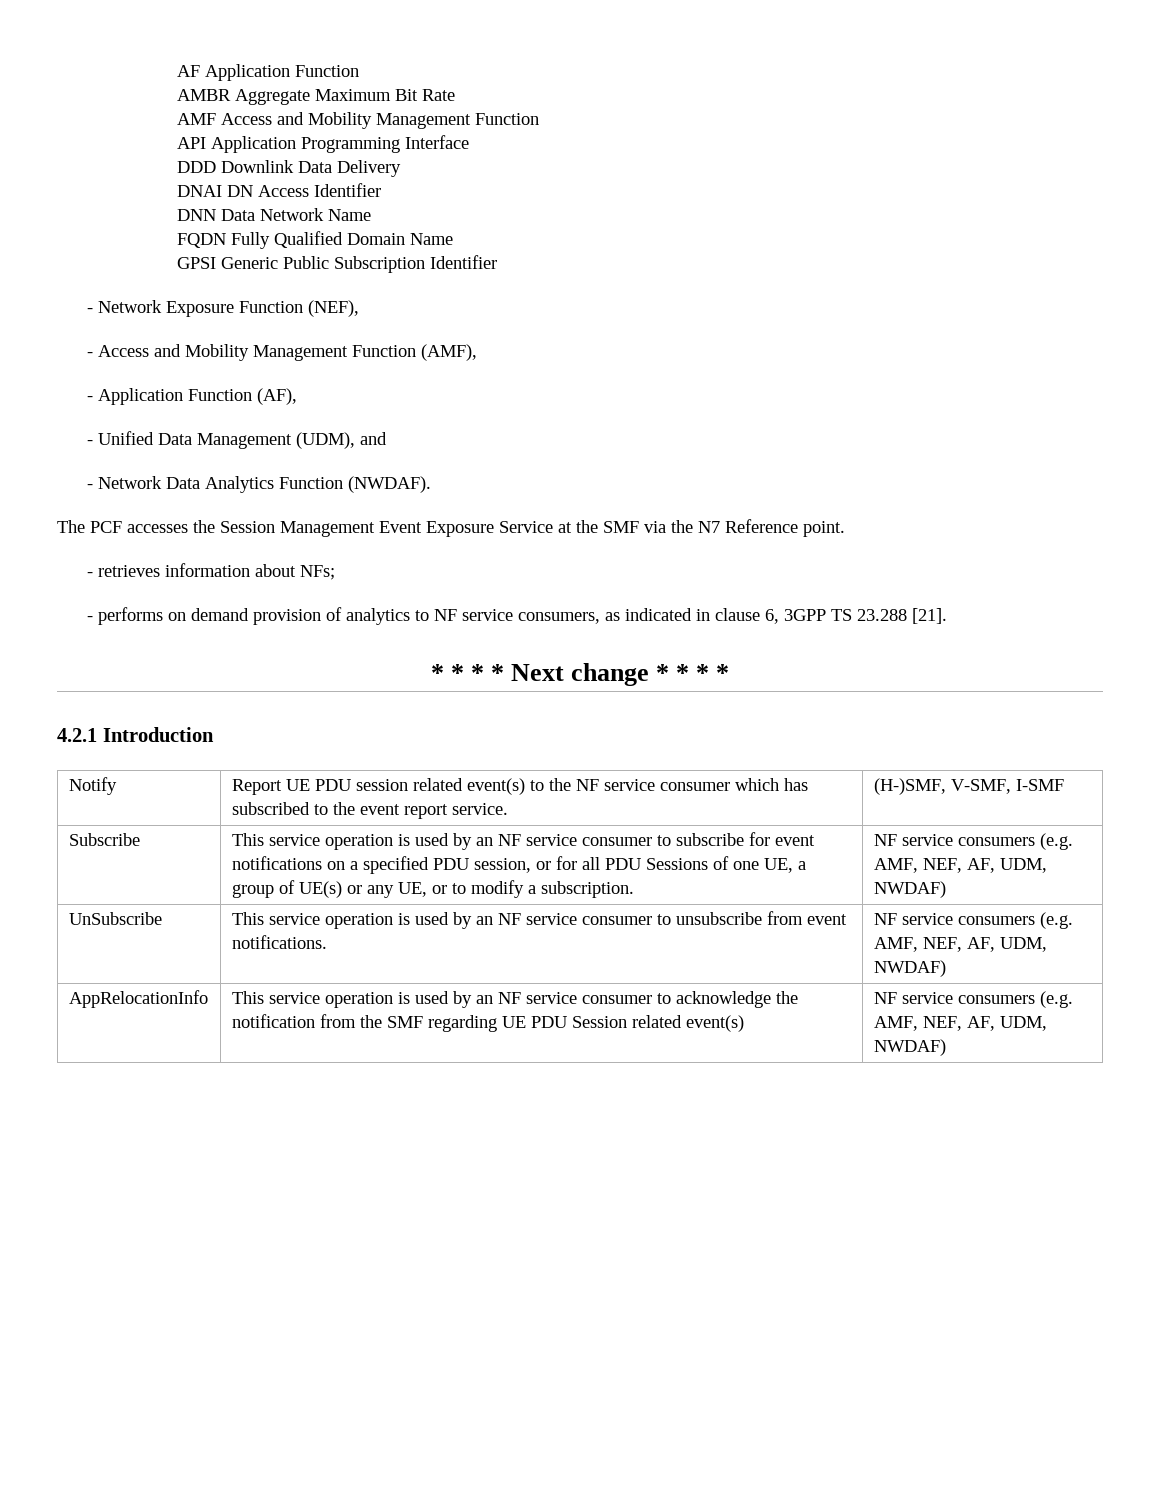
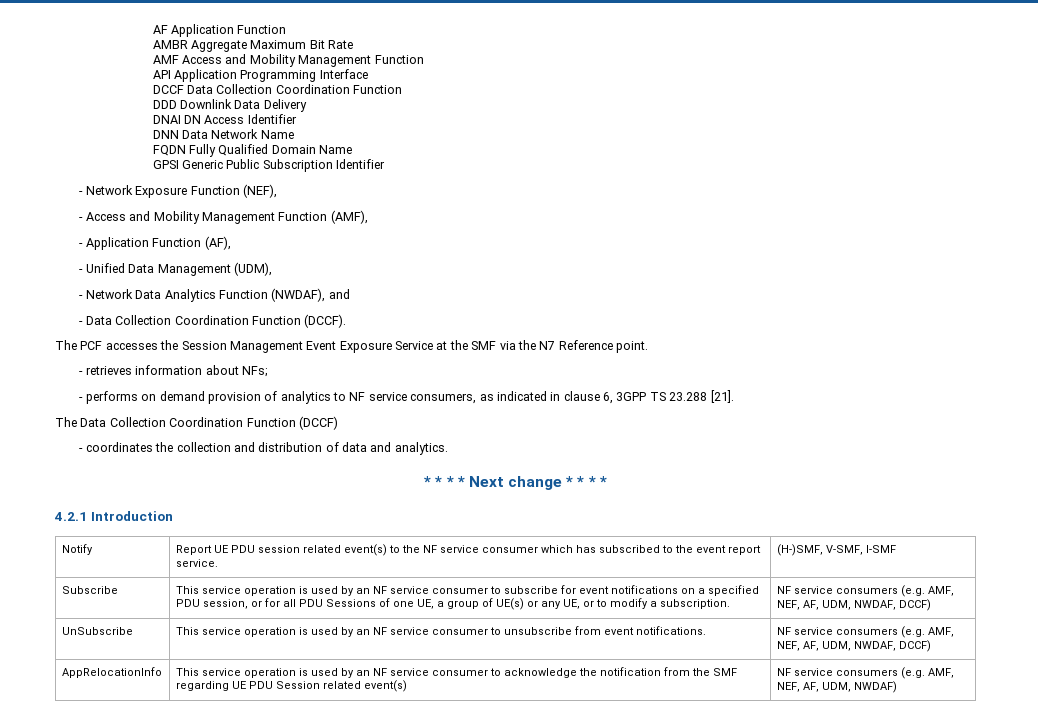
(470, 142) none -> [152,84,403,94] // DCCF Data Collection Coordination Function
[360,432,388,445] and -> (272, 269) none
[348,476,432,493] (NWDAF). -> [271,288,350,302] [79,314,347,328] (NWDAF), and // - Data Collection Coordination Function (DCCF).
(948, 616) none -> [55,416,338,430] [79,442,448,455] // The Data Collection Coordination Function (DCCF) // - coordinates the collection and distribution of data and analytics.
[873,881,946,898] NWDAF) -> [853,599,931,611] NWDAF, DCCF)
[873,960,946,977] NWDAF) -> [853,640,931,652] NWDAF, DCCF)

